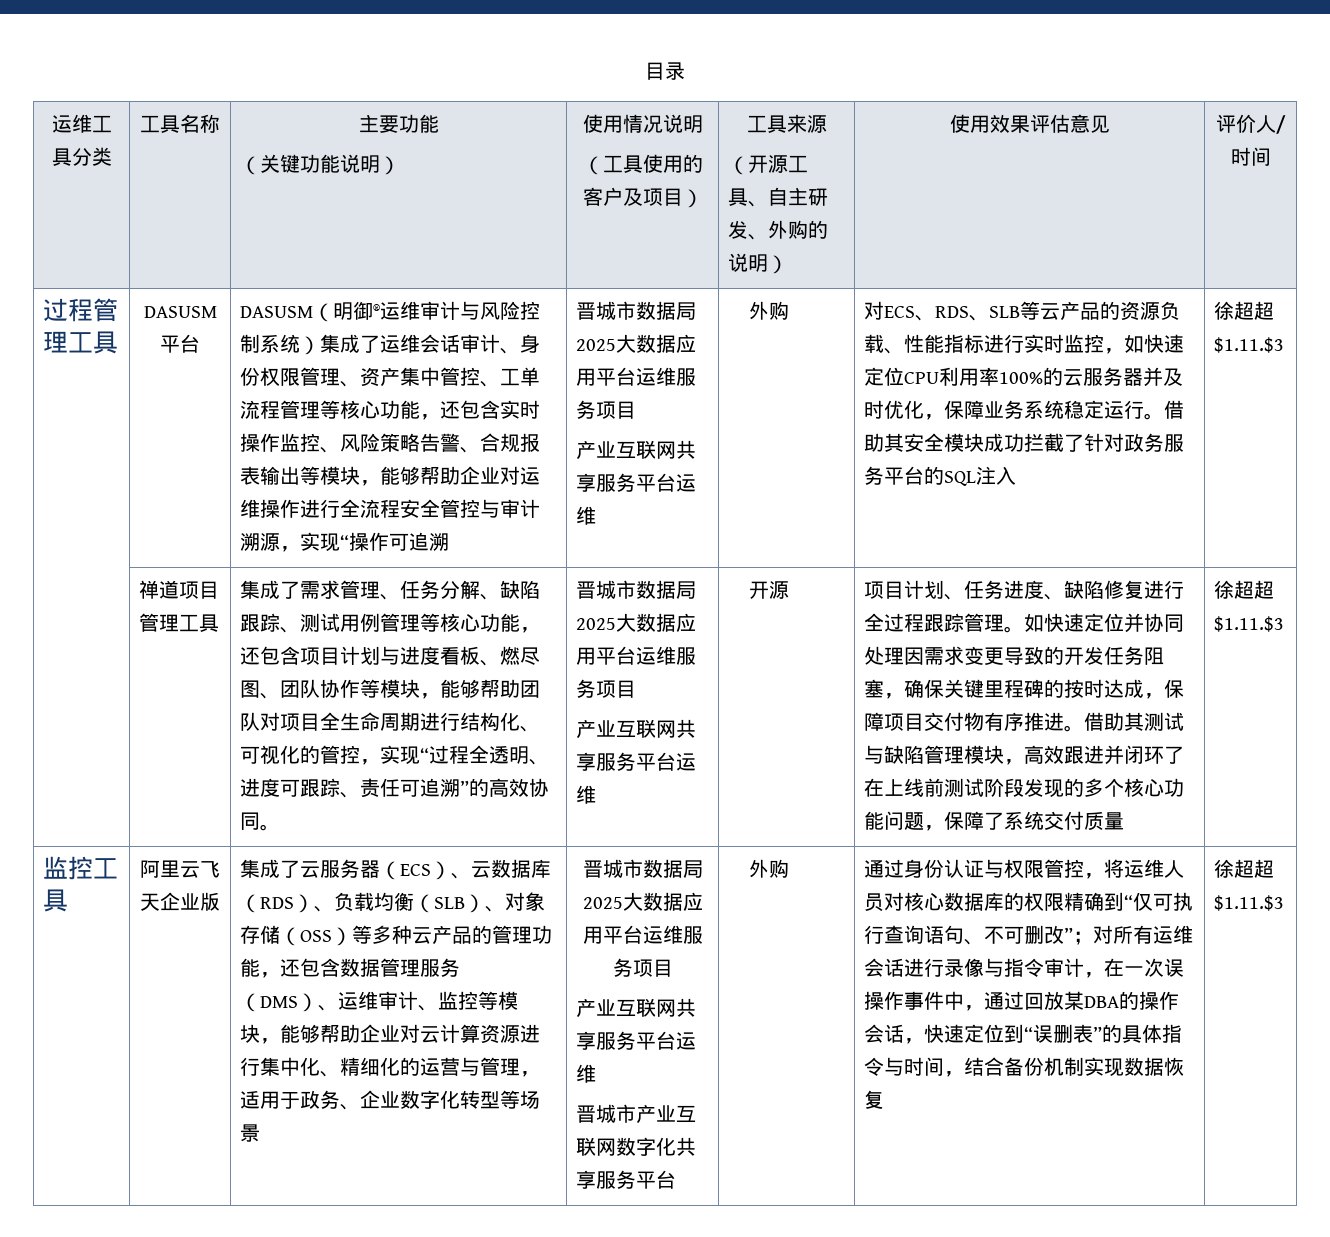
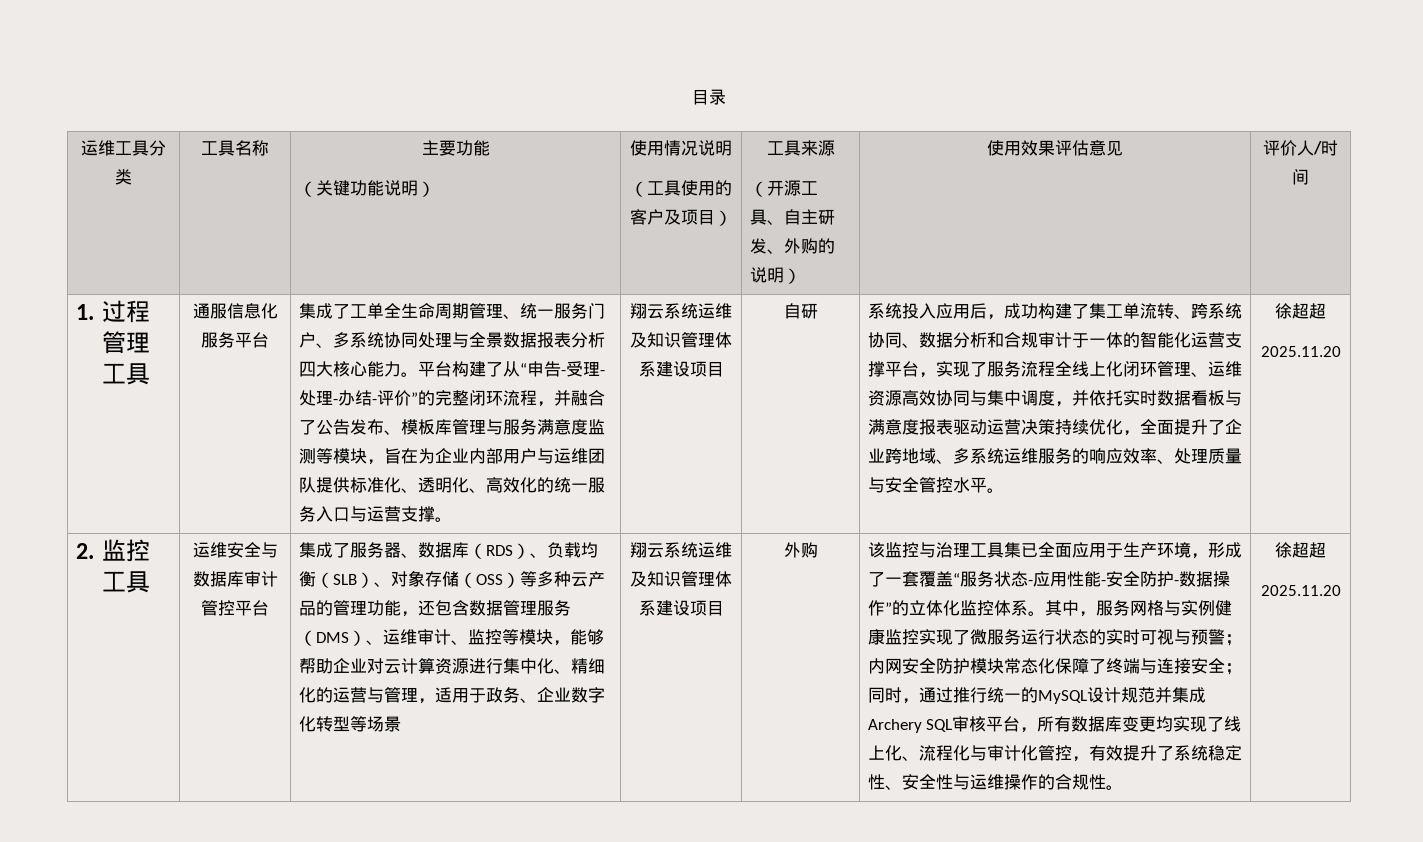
(1271, 156) none -> [75,304,94,320] 1.
[143,306,217,318] [160,334,200,353] [240,301,541,322] [240,334,541,355] [240,367,541,387] [240,400,541,420] [240,433,541,453] [240,466,541,486] [240,499,541,518] [240,532,450,552] [576,301,697,320] [576,334,697,353] [576,367,697,386] [576,400,637,419] [576,440,697,459] [576,473,697,492] [576,506,597,525] [749,301,790,320] [864,301,1181,321] [864,334,1185,354] [864,367,1184,387] [864,400,1185,420] [864,433,1185,452] [864,466,1017,486] [1214,301,1275,320] [1214,337,1285,353] [139,580,220,599] [139,613,220,632] [240,580,541,600] [240,613,541,633] [240,646,541,666] [240,679,541,699] [240,712,541,732] [240,745,550,765] [240,778,550,798] [240,812,281,831] [576,580,697,599] [576,613,697,632] [576,646,697,665] [576,679,637,698] [576,719,697,738] [576,752,697,771] [576,785,597,804] [749,581,790,599] [864,580,1185,600] [864,613,1185,633] [864,646,1165,665] [864,679,1185,699] [864,712,1185,732] [864,745,1185,765] [864,778,1185,798] [864,811,1125,831] [1214,580,1275,599] [1214,616,1285,632] DASUSM平台 | DASUSM（明御®运维审计与风险控制系统）集成了运维会话审计、身份权限管理、资产集中管控、工单流程管理等核心功能，还包含实时操作监控、风险策略告警、合规报表输出等模块，能够帮助企业对运维操作进行全流程安全管控与审计溯源，实现“操作可追溯 | 晋城市数据局2025大数据应用平台运维服务项目 // 产业互联网共享服务平台运维 | 外购 | 对ECS、RDS、SLB等云产品的资源负载、性能指标进行实时监控，如快速定位CPU利用率100%的云服务器并及时优化，保障业务系统稳定运行。借助其安全模块成功拦截了针对政务服务平台的SQL注入 | 徐超超$1.11.$3 // | 禅道项目管理工具 | 集成了需求管理、任务分解、缺陷跟踪、测试用例管理等核心功能，还包含项目计划与进度看板、燃尽图、团队协作等模块，能够帮助团队对项目全生命周期进行结构化、可视化的管控，实现“过程全透明、进度可跟踪、责任可追溯”的高效协同。 | 晋城市数据局2025大数据应用平台运维服务项目 // 产业互联网共享服务平台运维 | 开源 | 项目计划、任务进度、缺陷修复进行全过程跟踪管理。如快速定位并协同处理因需求变更导致的开发任务阻塞，确保关键里程碑的按时达成，保障项目交付物有序推进。借助其测试与缺陷管理模块，高效跟进并闭环了在上线前测试阶段发现的多个核心功能问题，保障了系统交付质量 | 徐超超$1.11.$3 // -> [192,303,278,319] [201,332,269,348] [298,303,605,319] [298,332,605,348] [298,361,605,377] [298,390,605,407] [298,419,605,435] [298,448,605,465] [298,477,605,493] [298,506,452,522] [630,303,732,319] [630,332,732,348] [638,361,724,377] [783,303,818,319] [867,303,1242,320] [867,331,1242,348] [867,361,1242,378] [867,390,1242,407] [867,419,1242,436] [867,448,1242,464] [867,477,1004,493] [1275,303,1326,319] [1260,346,1341,357] [75,543,94,559] 通服信息化服务平台 | 集成了工单全生命周期管理、统一服务门户、多系统协同处理与全景数据报表分析四大核心能力。平台构建了从“申告-受理-处理-办结-评价”的完整闭环流程，并融合了公告发布、模板库管理与服务满意度监测等模块，旨在为企业内部用户与运维团队提供标准化、透明化、高效化的统一服务入口与运营支撑。 | 翔云系统运维及知识管理体系建设项目 | 自研 | 系统投入应用后，成功构建了集工单流转、跨系统协同、数据分析和合规审计于一体的智能化运营支撑平台，实现了服务流程全线上化闭环管理、运维资源高效协同与集中调度，并依托实时数据看板与满意度报表驱动运营决策持续优化，全面提升了企业跨地域、多系统运维服务的响应效率、处理质量与安全管控水平。 | 徐超超 // 2025.11.20 // 2.
[140,860,220,878] [140,892,220,911] [240,859,492,880] 阿里云飞天企业版 | 集成了云服务器（ECS）、云 -> [192,542,278,558] [192,571,278,587] [201,600,269,616] [298,542,418,558] 运维安全与数据库审计管控平台 | 集成了服务器、
[582,859,703,878] [582,892,703,911] [582,925,703,944] [612,958,673,977] [576,998,697,1017] [576,1031,697,1050] [576,1064,597,1083] [576,1104,697,1123] [576,1137,697,1156] [576,1170,677,1189] [749,859,790,878] [864,859,1185,879] [864,892,1194,912] [864,925,1194,945] [864,958,1185,978] [864,991,1180,1011] [864,1024,1183,1044] [864,1057,1185,1077] [864,1090,885,1109] [1214,859,1275,878] [1214,895,1285,911] 晋城市数据局2025大数据应用平台运维服务项目 // 产业互联网共享服务平台运维 // 晋城市产业互联网数字化共享服务平台 | 外购 | 通过身份认证与权限管控，将运维人员对核心数据库的权限精确到“仅可执行查询语句、不可删改”；对所有运维会话进行录像与指令审计，在一次误操作事件中，通过回放某DBA的操作会话，快速定位到“误删表”的具体指令与时间，结合备份机制实现数据恢复 | 徐超超$1.11.$3 -> [630,542,732,558] [630,571,732,587] [638,600,724,616] [783,542,818,558] [867,542,1242,559] [867,571,1230,587] [867,600,1232,617] [867,629,1242,646] [867,658,1242,675] [867,687,1206,704] [867,716,1242,733] [867,745,1242,762] [867,774,1123,790] [1275,542,1326,558] [1260,585,1341,596] 翔云系统运维及知识管理体系建设项目 | 外购 | 该监控与治理工具集已全面应用于生产环境，形成了一套覆盖“服务状态-应用性能-安全防护-数据操作”的立体化监控体系。其中，服务网格与实例健康监控实现了微服务运行状态的实时可视与预警；内网安全防护模块常态化保障了终端与连接安全；同时，通过推行统一的MySQL设计规范并集成Archery SQL审核平台，所有数据库变更均实现了线上化、流程化与审计化管控，有效提升了系统稳定性、安全性与运维操作的合规性。 | 徐超超 // 2025.11.20

